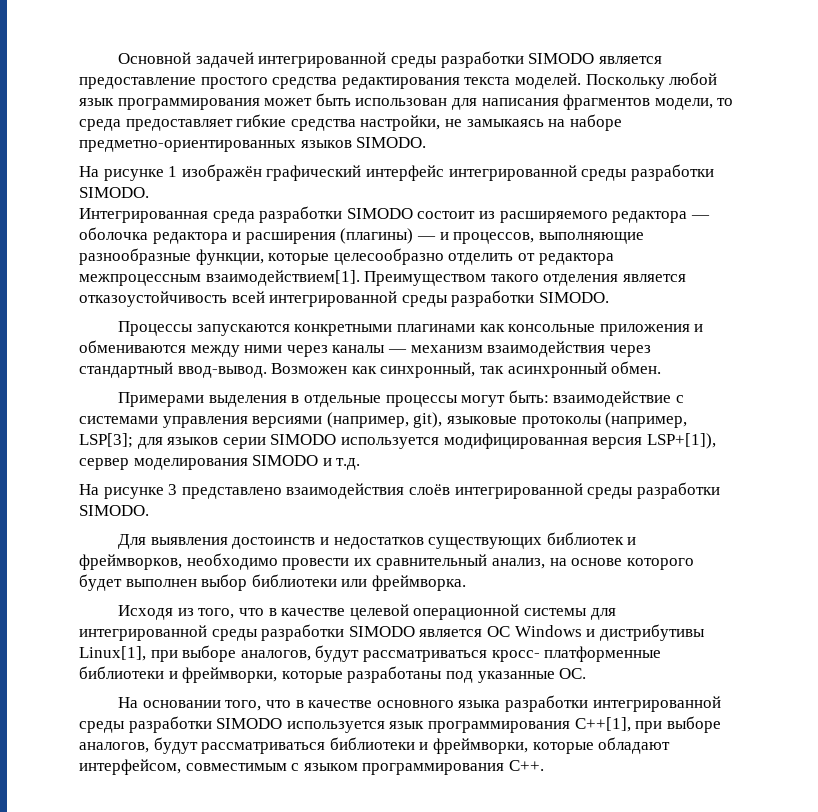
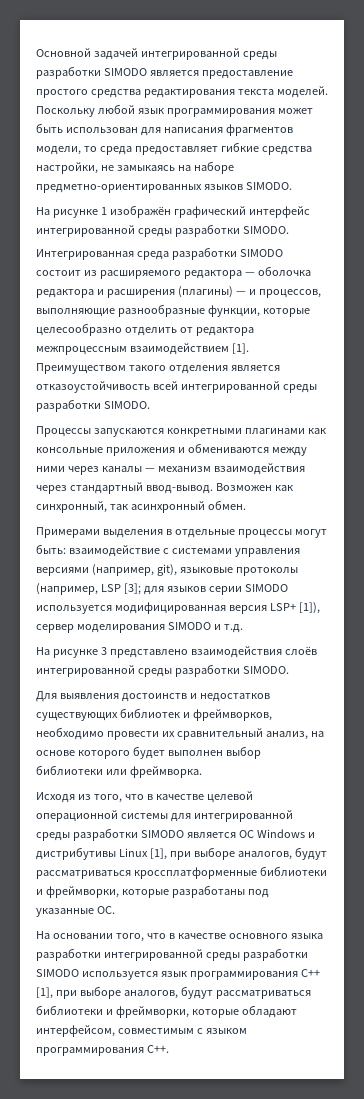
[205,270,360,286] взаимодействием[1]. -> [129,343,249,355] взаимодействием [1].
[79,433,133,448] LSP[3]; -> [100,583,141,595] LSP [3];
[646,433,716,449] LSP+[1]), -> [269,602,320,614] LSP+ [1]),
[79,645,662,662] Linux[1], при выборе аналогов, будут рассматриваться кросс- платформенные -> [118,847,327,860] [36,867,257,879] Linux [1], при выборе аналогов, будут рассматриваться кроссплатформенные
[574,717,631,732] C++[1], -> [300,969,320,977] [36,987,53,999] C++ [1],

